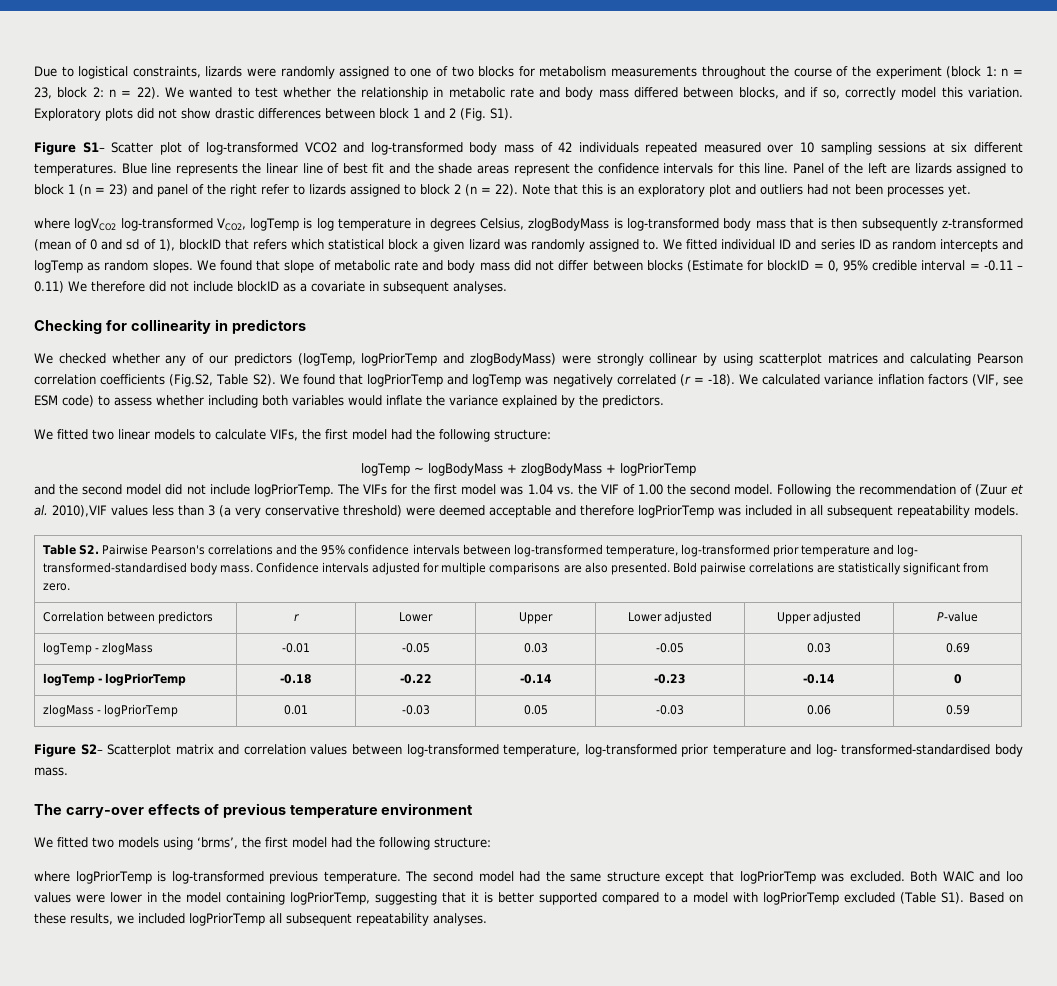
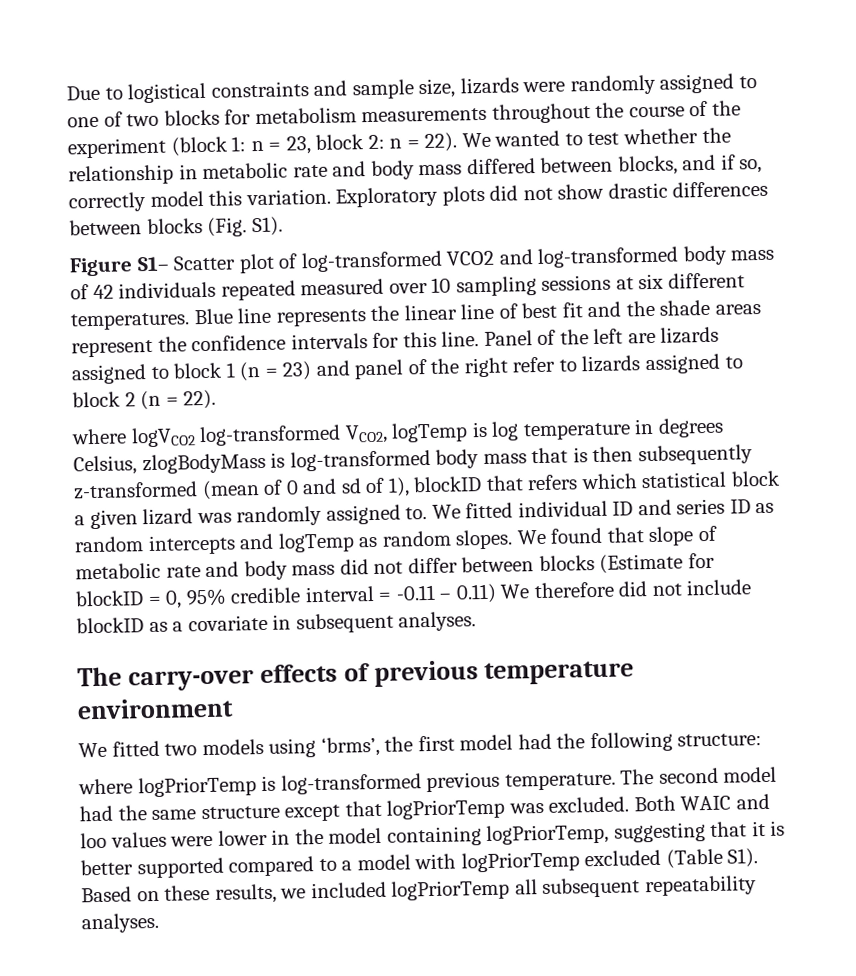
[132,66,201,78] constraints, -> [210,78,456,100] constraints and sample size,
[379,108,456,119] block 1 and 2 -> [146,218,203,235] blocks
[522,184,971,197] Note that this is an exploratory plot and outliers had not been processes yet. -> (217, 399) none
[34,319,306,334] [34,353,1024,366] [34,374,1024,387] [34,395,664,408] [34,429,551,442] [361,463,696,476] [34,484,1023,497] [34,505,1019,518] [42,544,919,557] [42,562,990,575] [42,583,70,591] [42,611,213,624] [294,614,299,621] [399,612,433,622] [519,612,553,624] [627,611,713,624] [776,611,862,624] [937,611,978,622] [42,642,153,655] [282,643,310,653] [401,643,430,653] [523,643,548,653] [656,643,684,653] [807,643,831,653] [945,643,970,653] [42,673,186,686] [280,674,312,684] [399,674,432,684] [519,674,552,684] [654,674,686,684] [803,674,835,684] [953,674,962,684] [42,704,178,717] [284,705,308,715] [401,705,430,715] [523,705,548,715] [656,705,684,715] [807,705,831,715] [945,705,970,715] [34,744,1023,757] [34,767,68,776] // Checking for collinearity in predictors // We checked whether any of our predictors (logTemp, logPriorTemp and zlogBodyMass) were strongly collinear by using scatterplot matrices and calculating Pearson correlation coefficients (Fig.S2, Table S2). We found that logPriorTemp and logTemp was negatively correlated (r = -18). We calculated variance inflation factors (VIF, see ESM code) to assess whether including both variables would inflate the variance explained by the predictors. // We fitted two linear models to calculate VIFs, the first model had the following structure: // logTemp ~ logBodyMass + zlogBodyMass + logPriorTemp // and the second model did not include logPriorTemp. The VIFs for the first model was 1.04 vs. the VIF of 1.00 the second model. Following the recommendation of (Zuur et al. 2010),VIF values less than 3 (a very conservative threshold) were deemed acceptable and therefore logPriorTemp was included in all subsequent repeatability models. // Table S2. Pairwise Pearson's correlations and the 95% confidence intervals between log-transformed temperature, log-transformed prior temperature and log- transformed-standardised body mass. Confidence intervals adjusted for multiple comparisons are also presented. Bold pairwise correlations are statistically significant from zero. // Correlation between predictors | r | Lower | Upper | Lower adjusted | Upper adjusted | P-value // logTemp - zlogMass | -0.01 | -0.05 | 0.03 | -0.05 | 0.03 | 0.69 // logTemp - logPriorTemp | -0.18 | -0.22 | -0.14 | -0.23 | -0.14 | 0 // zlogMass - logPriorTemp | 0.01 | -0.03 | 0.05 | -0.03 | 0.06 | 0.59 // Figure S2– Scatterplot matrix and correlation values between log-transformed temperature, log-transformed prior temperature and log- transformed-standardised body mass. -> (477, 621) none

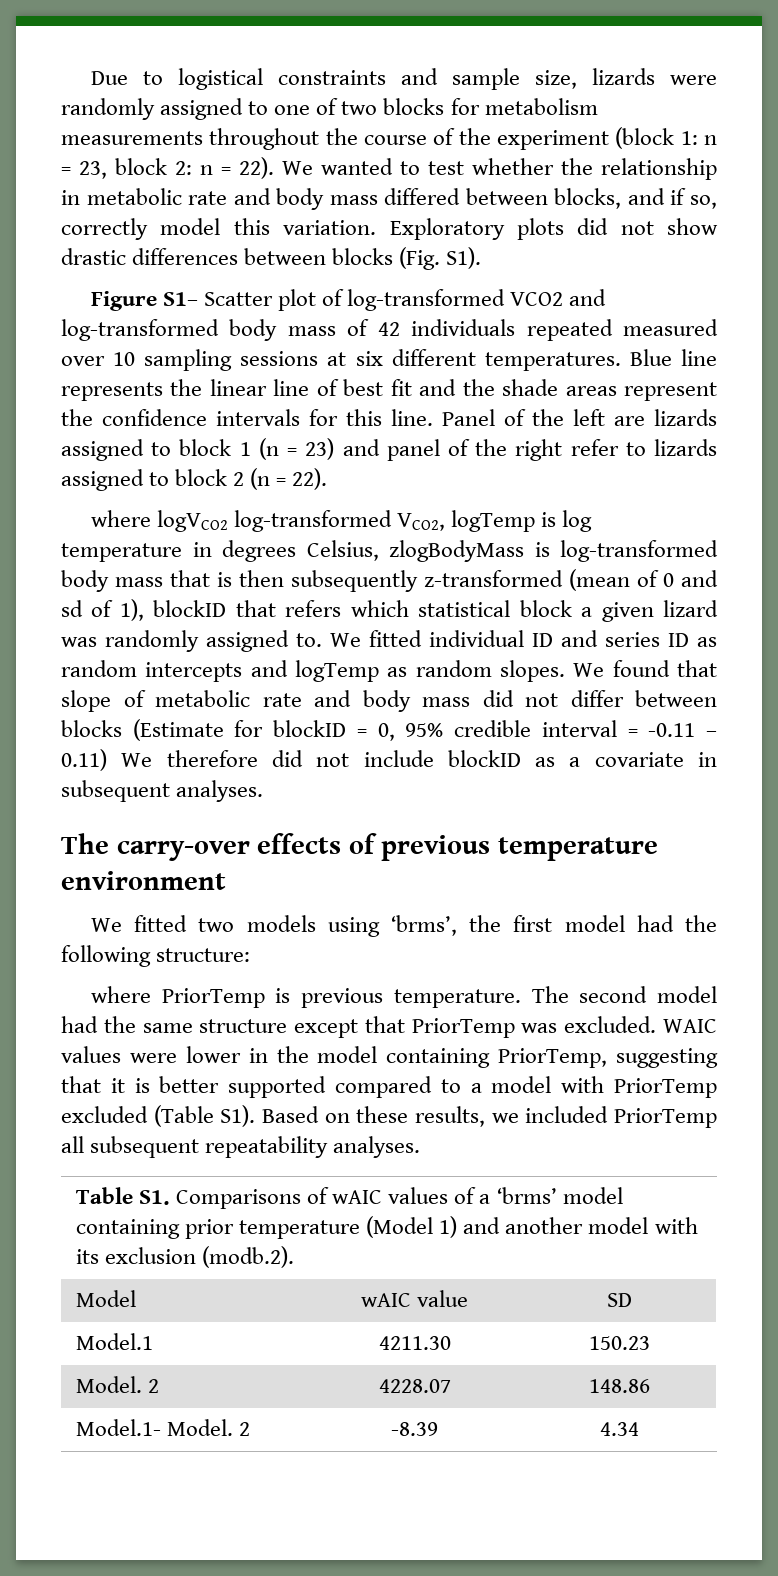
[137,773,422,798] logPriorTemp is log-transformed -> [161,988,291,1008] PriorTemp is
[386,798,506,820] logPriorTemp -> [411,1018,515,1038] PriorTemp
[633,793,770,812] [80,832,107,849] Both WAIC and loo -> [662,1019,717,1033] WAIC
[486,823,610,846] logPriorTemp, -> [498,1048,608,1068] PriorTemp,
[460,851,580,873] logPriorTemp -> [614,1078,717,1098] PriorTemp
[391,879,511,901] logPriorTemp -> [614,1108,718,1128] PriorTemp
(159, 923) none -> [75,1187,623,1209] [75,1216,698,1239] [75,1246,295,1268] [75,1290,136,1307] [360,1290,469,1307] [607,1293,632,1307] [75,1333,153,1350] [378,1336,451,1350] [589,1336,650,1350] [75,1376,159,1393] [378,1379,451,1393] [589,1379,650,1393] [75,1419,251,1436] [391,1422,438,1436] [600,1422,639,1436] // Table S1. Comparisons of wAIC values of a ‘brms’ model containing prior temperature (Model 1) and another model with its exclusion (modb.2). // Model | wAIC value | SD // Model.1 | 4211.30 | 150.23 // Model. 2 | 4228.07 | 148.86 // Model.1- Model. 2 | -8.39 | 4.34

